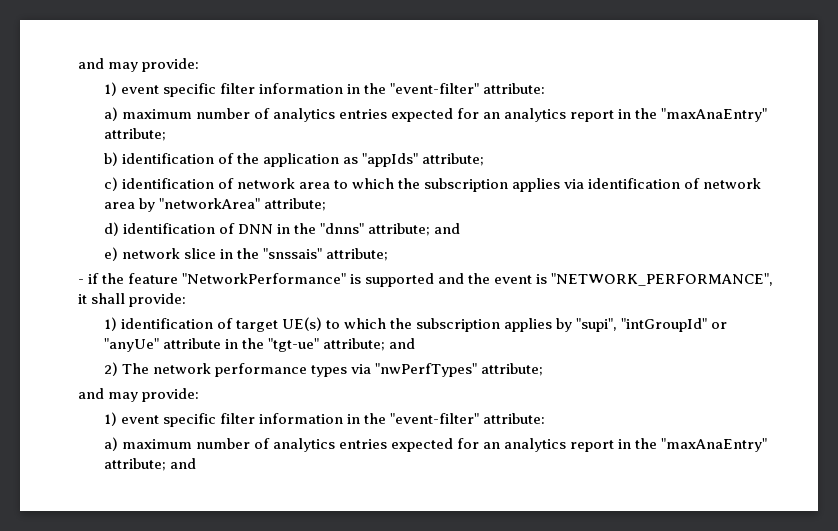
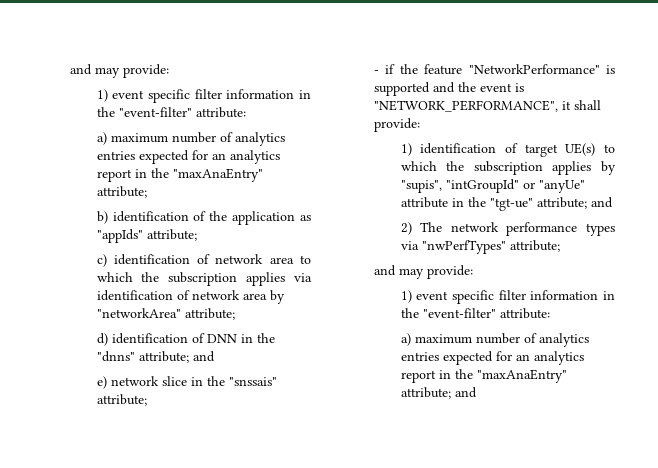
[576,318,618,332] "supi", -> [400,180,442,193] "supis",

